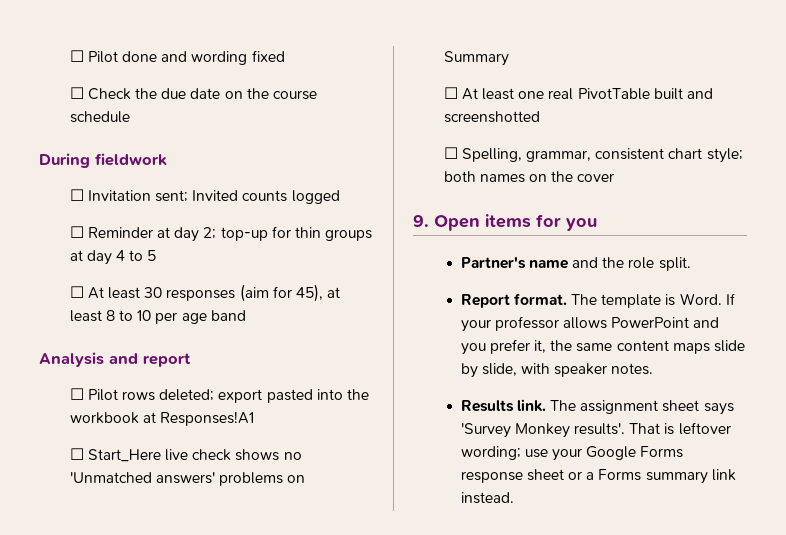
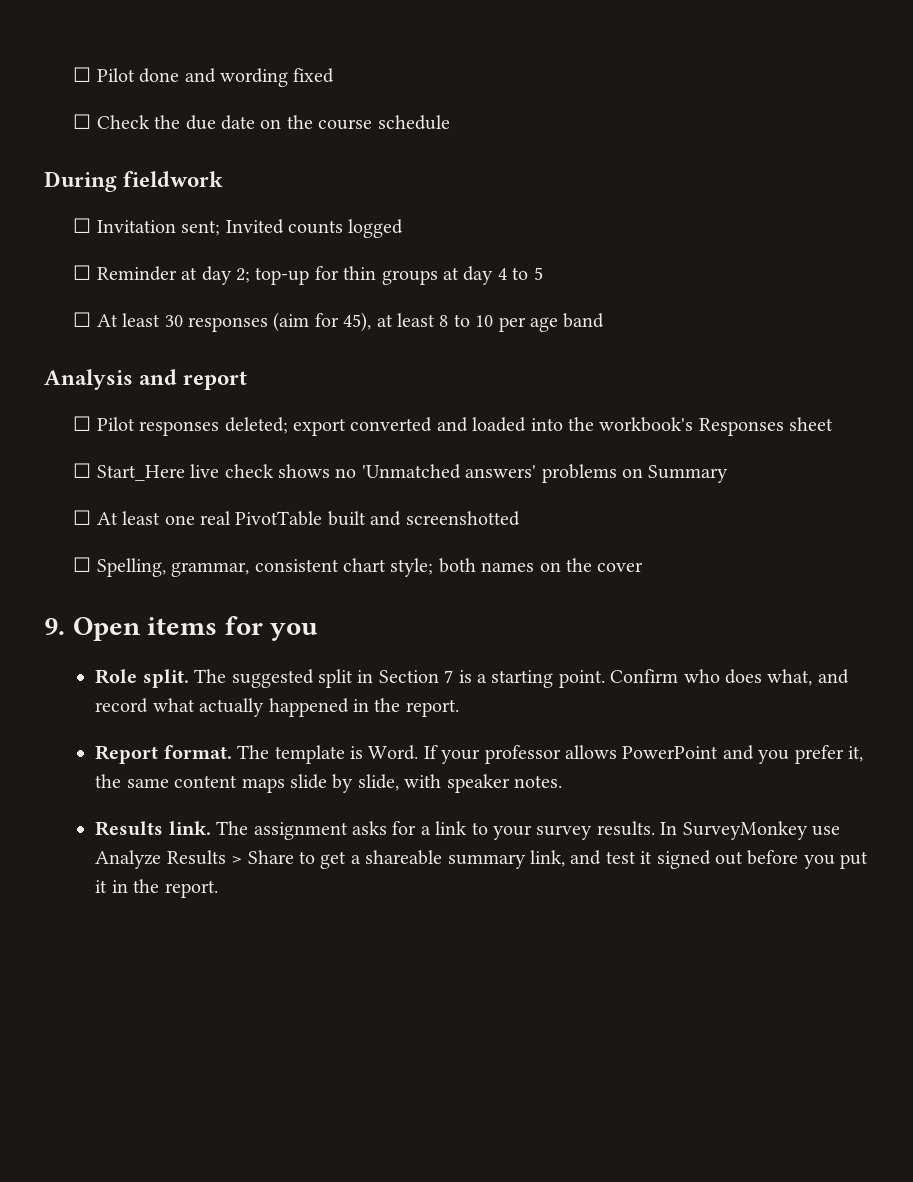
[122,391,156,401] rows -> [139,421,220,436] responses
[266,389,369,403] [69,411,255,426] pasted into the workbook at Responses!A1 -> [350,417,834,436] converted and loaded into the workbook's Responses sheet
[460,257,691,271] Partner's name and the role split. -> [95,669,849,688] [95,698,459,717] Role split. The suggested split in Section 7 is a starting point. Confirm who does what, and record what actually happened in the report.
[662,400,734,415] [460,422,731,438] [460,446,684,461] [460,469,736,484] [460,492,514,504] sheet says 'Survey Monkey results'. That is leftover wording; use your Google Forms response sheet or a Forms summary link instead. -> [351,821,840,840] [95,850,869,869] [95,879,218,898] asks for a link to your survey results. In SurveyMonkey use Analyze Results > Share to get a shareable summary link, and test it signed out before you put it in the report.

